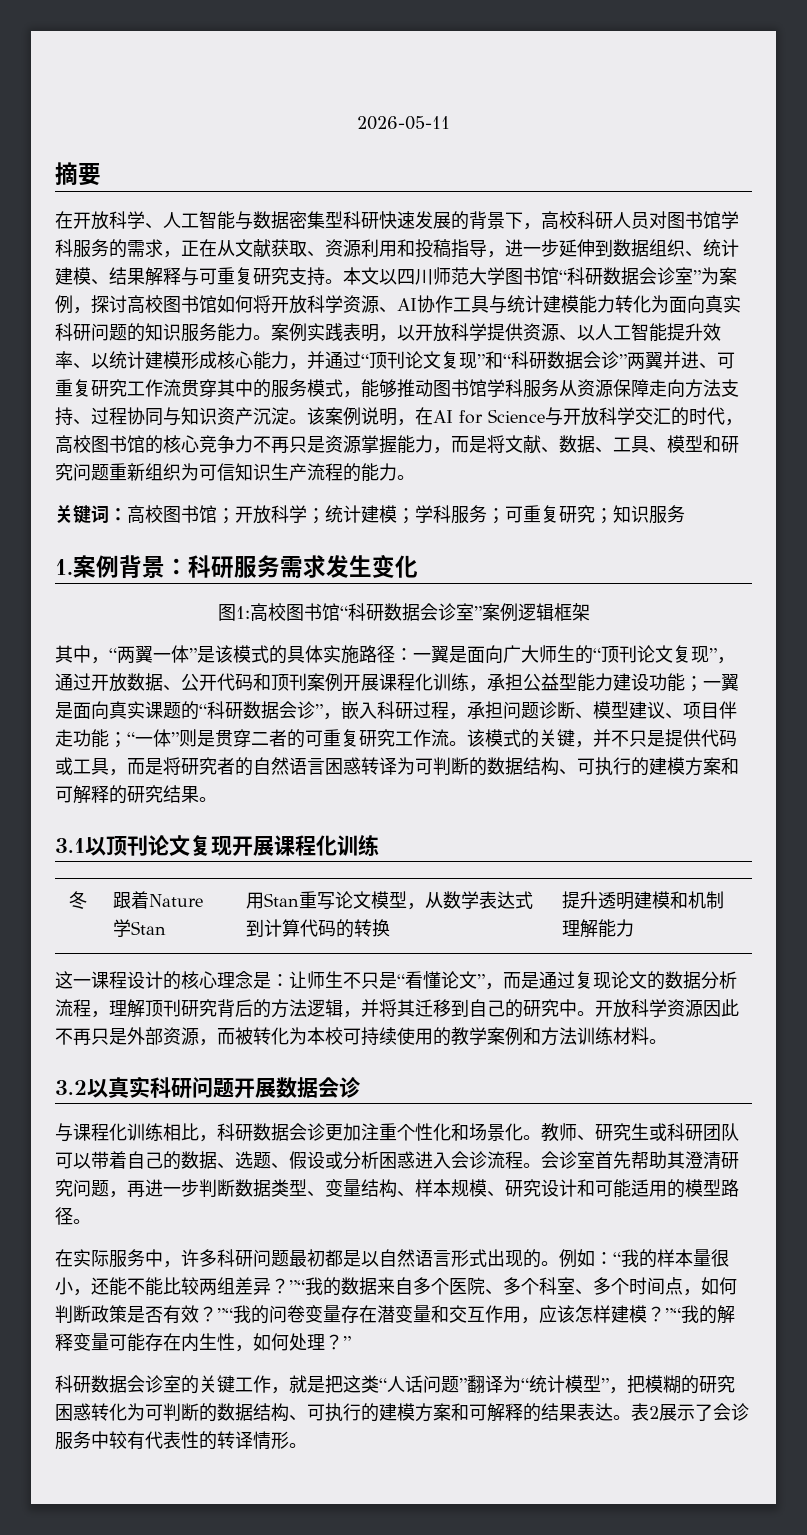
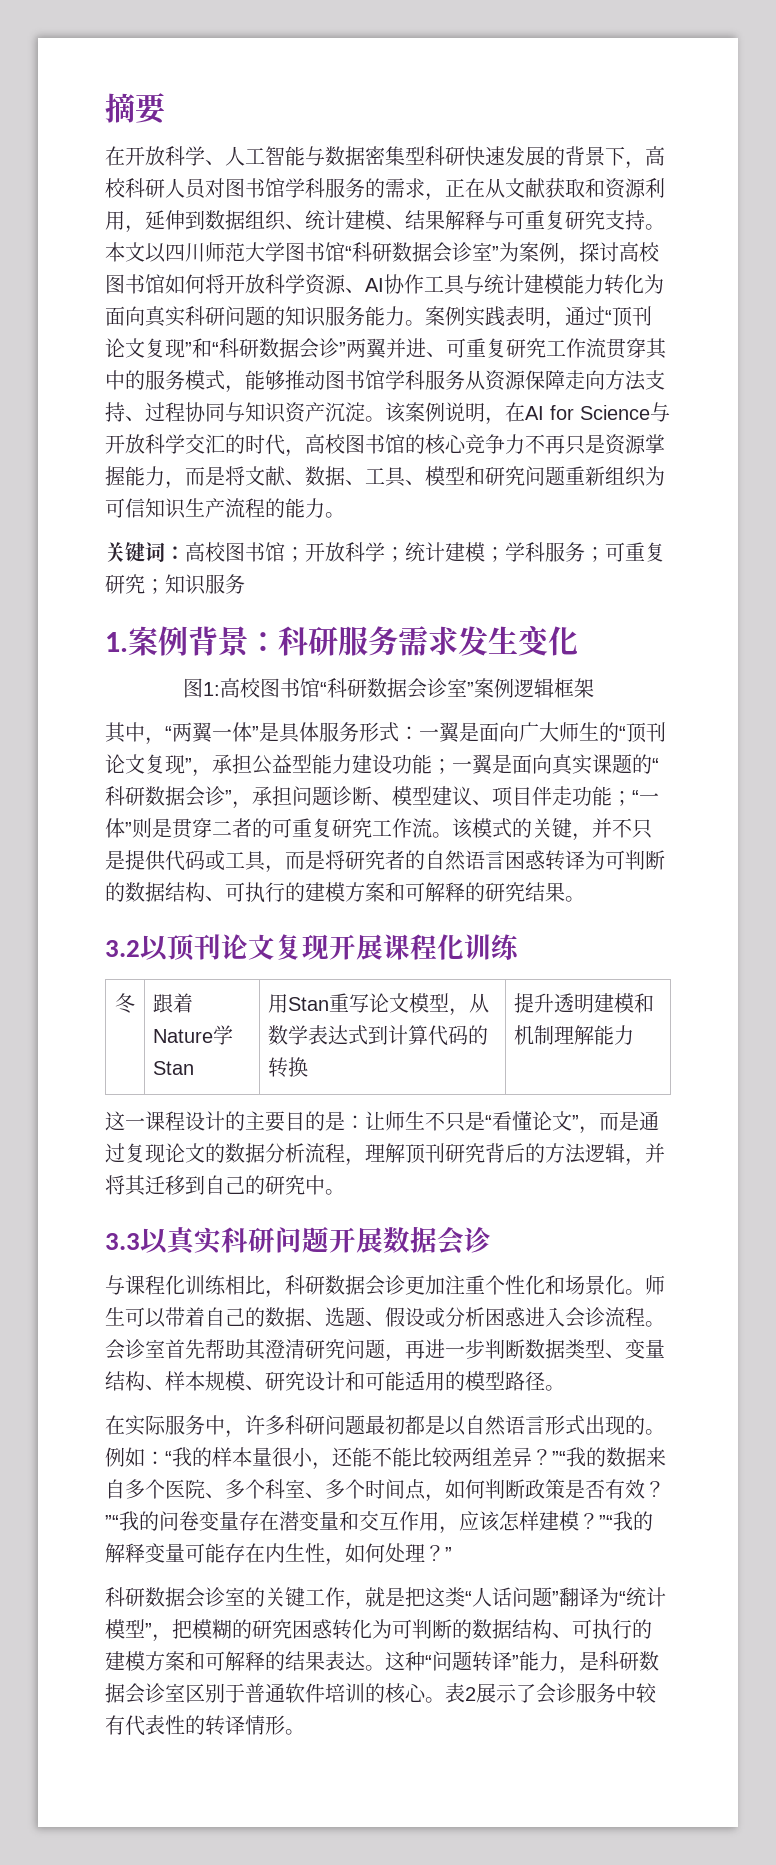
[357,116,450,130] 2026-05-11 // -> (105, 108) none
[307,251,325,257] 、 -> [585,178,605,198] 和
[397,239,559,258] 和投稿指导，进一步 -> [125,225,145,233] ，
[397,323,721,342] [55,351,325,370] 以开放科学提供资源、以人工智能提升效率、以统计建模形成核心能力，并 -> (565, 325) none
[215,645,395,664] 该模式的具体实施路径 -> [279,722,399,743] 具体服务形式
[55,673,487,692] 通过开放数据、公开代码和顶刊案例开展课程化训练， -> (212, 773) none
[341,701,467,720] 嵌入科研过程， -> (252, 805) none
[55,838,85,853] 3.1 -> [105,940,140,957] 3.2
[181,971,253,989] 核心理念 -> [245,1111,325,1132] 主要目的
[595,999,739,1018] [55,1027,667,1046] [55,1080,87,1095] 开放科学资源因此不再只是外部资源，而被转化为本校可持续使用的教学案例和方法训练材料。 // 3.2 -> [105,1233,140,1250] // 3.3
[541,1123,739,1142] 教师、研究生或科研团队 -> [645,1275,665,1295] [105,1307,125,1326] 师生
(631, 1417) none -> [385,1651,659,1674] [105,1683,445,1704] 这种“问题转译”能力，是科研数据会诊室区别于普通软件培训的核心。

